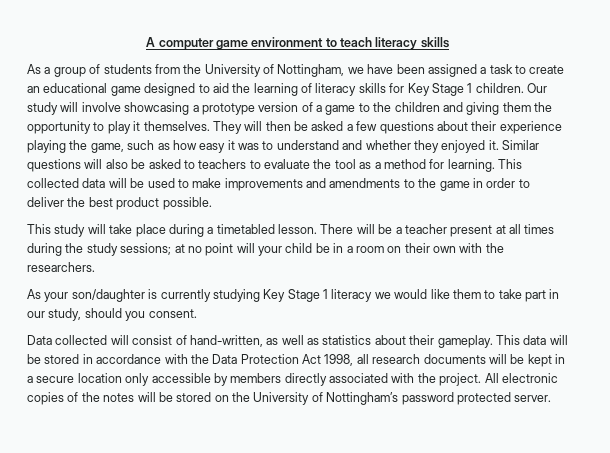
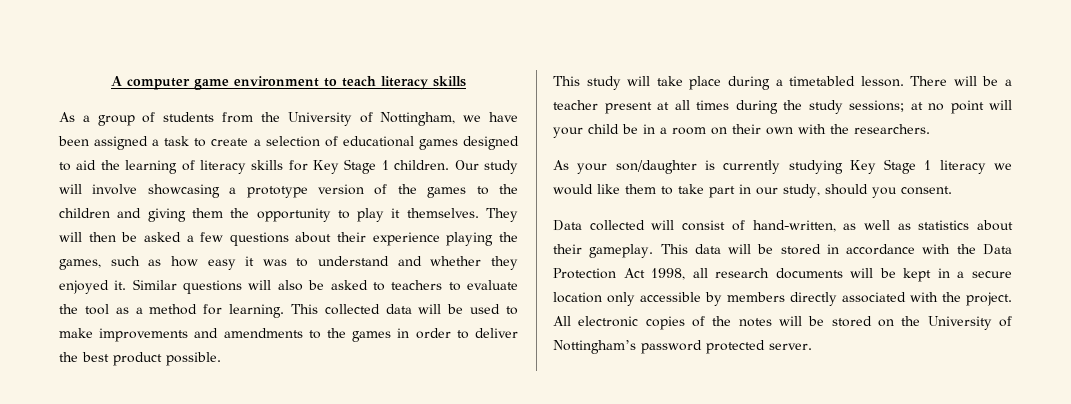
[27,83,141,96] an educational game -> [253,136,458,150] a selection of educational games
[316,105,356,115] a game -> [397,184,467,198] the games
[90,143,124,153] game, -> [59,259,101,270] games,
[439,181,470,191] game -> [352,331,392,342] games

